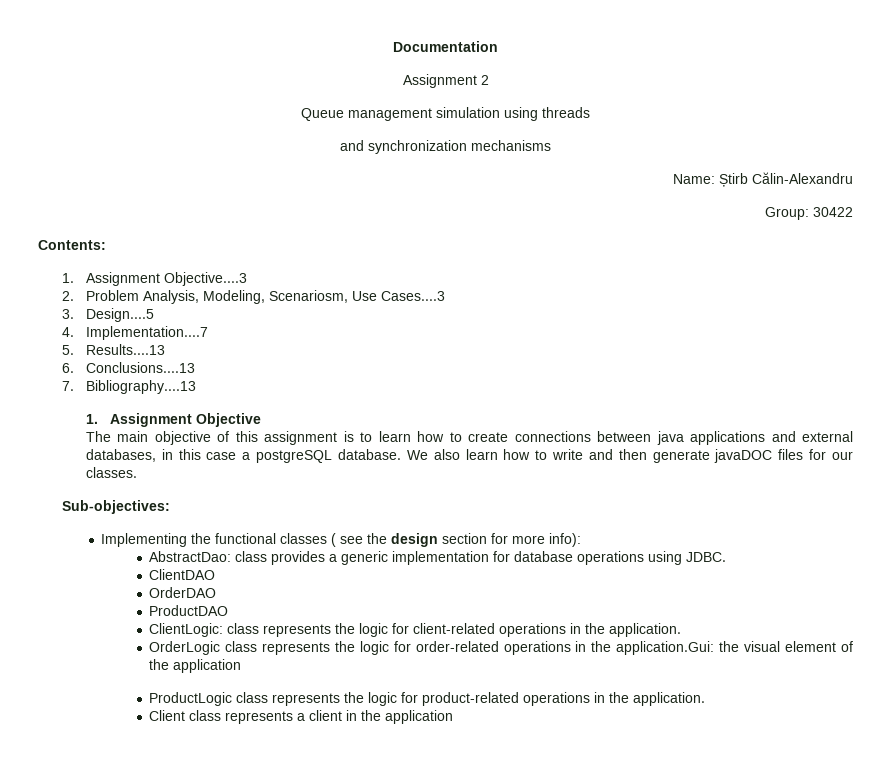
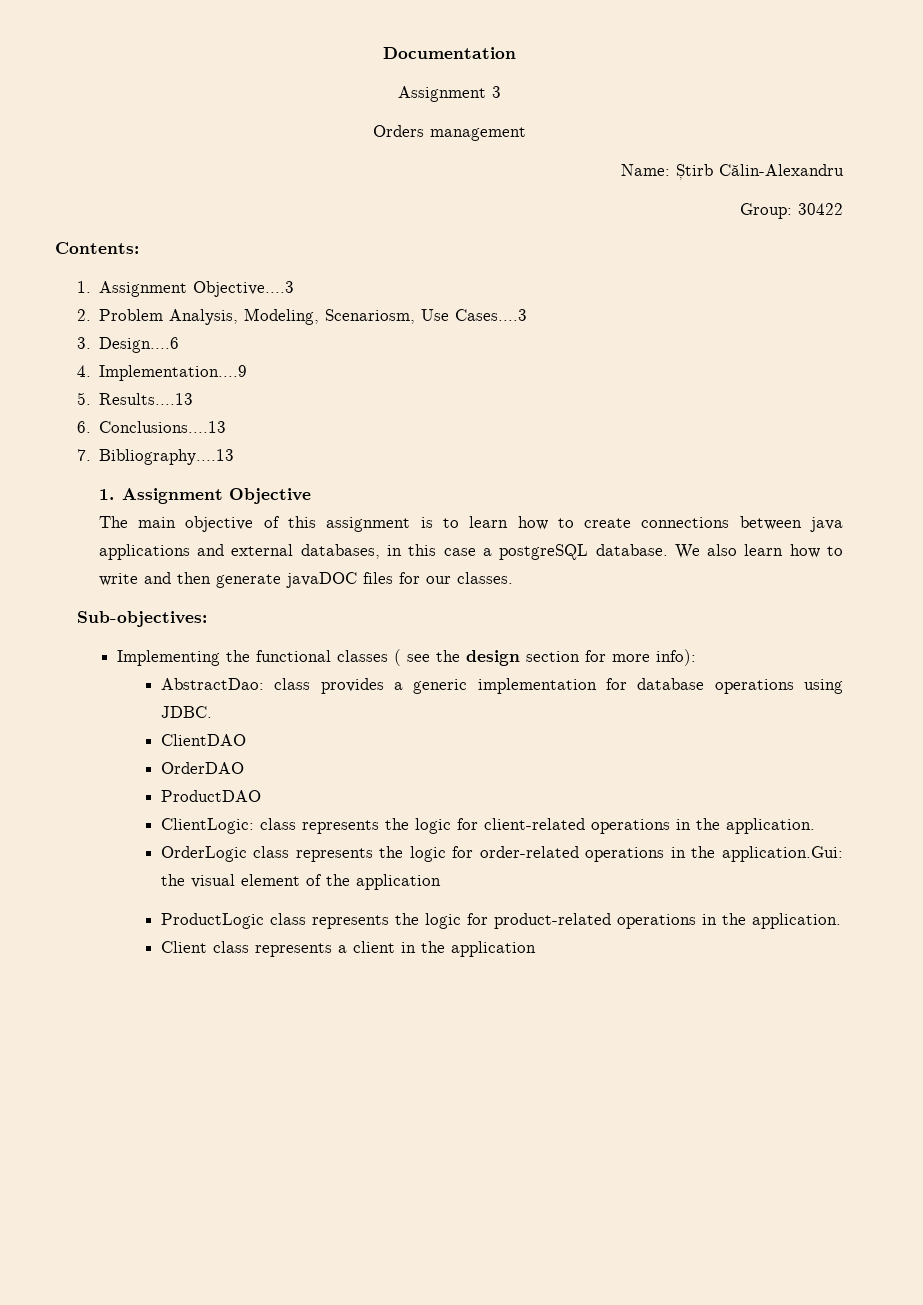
[480,75,489,85] [301,108,344,121] 2 // Queue -> [491,86,501,98] [372,125,424,137] 3 // Orders
[436,107,590,121] [340,140,551,154] simulation using threads // and synchronization mechanisms -> (526, 134) none
[85,308,154,322] Design....5 -> [99,337,180,353] Design....6
[85,326,208,340] Implementation....7 -> [99,365,248,381] Implementation....9

